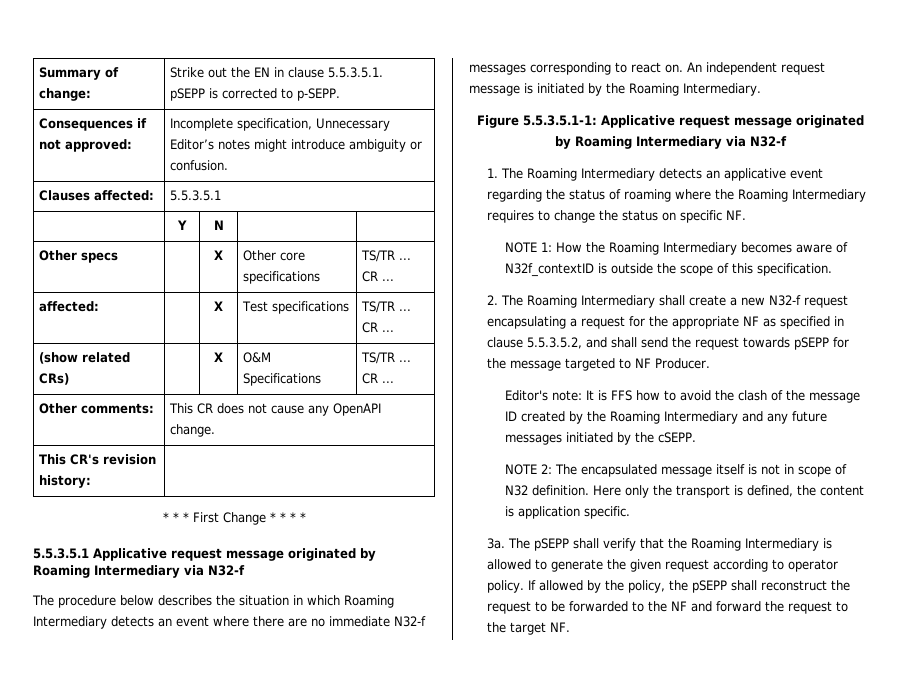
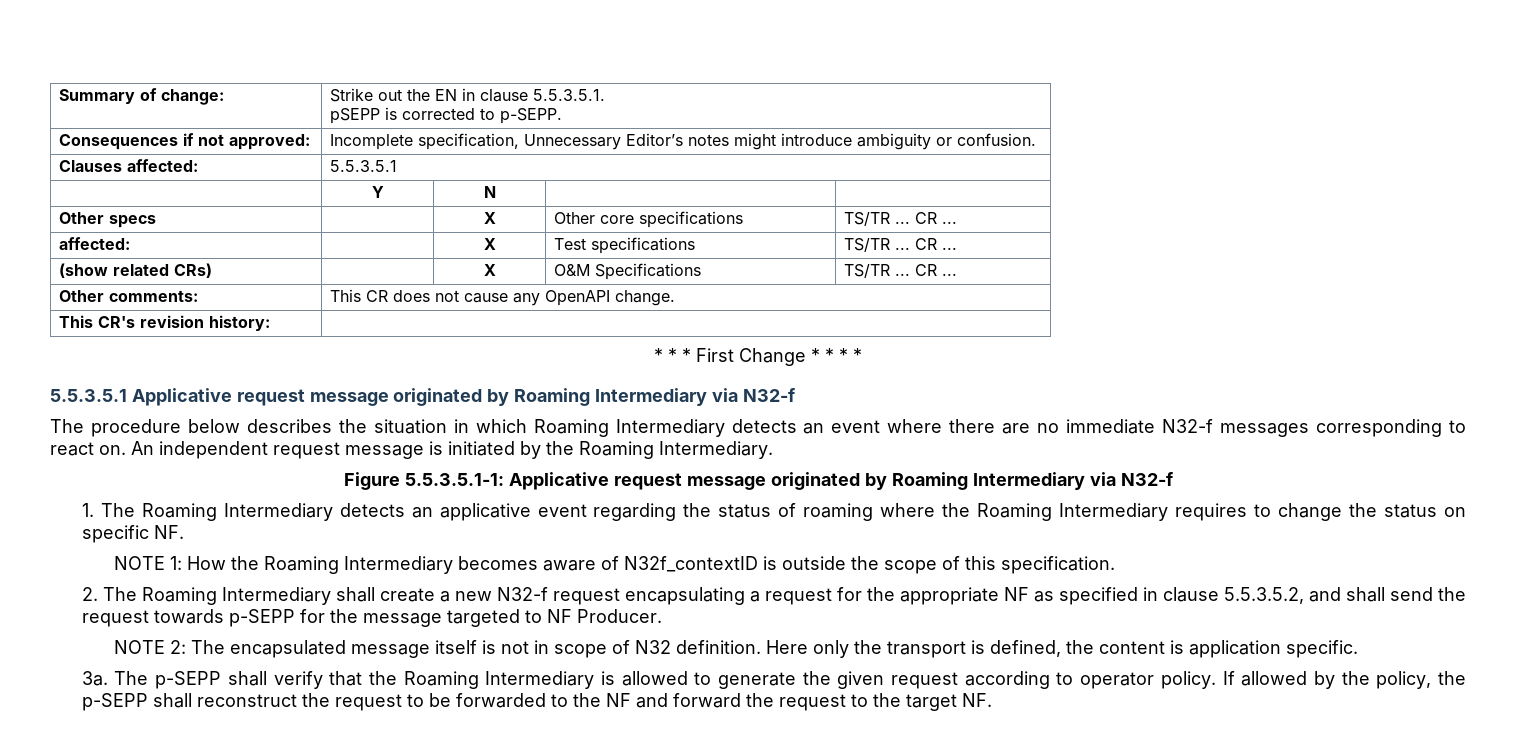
[794,337,830,350] pSEPP -> [228,609,295,627] p-SEPP
[505,390,861,403] [505,411,828,424] [505,432,697,445] // Editor's note: It is FFS how to avoid the clash of the message ID created by the Roaming Intermediary and any future messages initiated by the cSEPP. -> (662, 616) none
[534,538,570,551] pSEPP -> [155,671,222,689] p-SEPP
[692,580,728,593] pSEPP -> [81,693,148,711] p-SEPP

